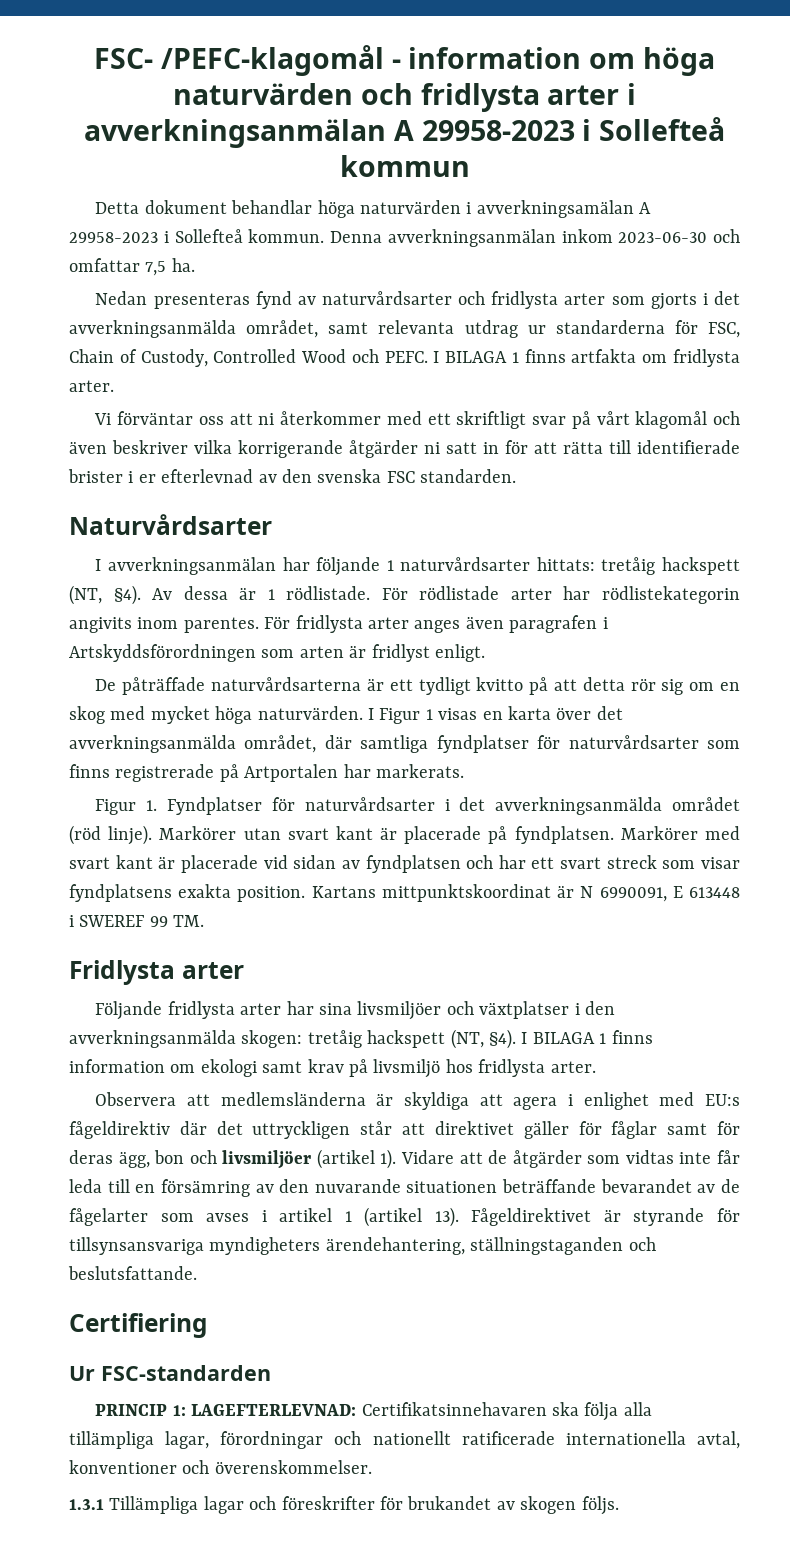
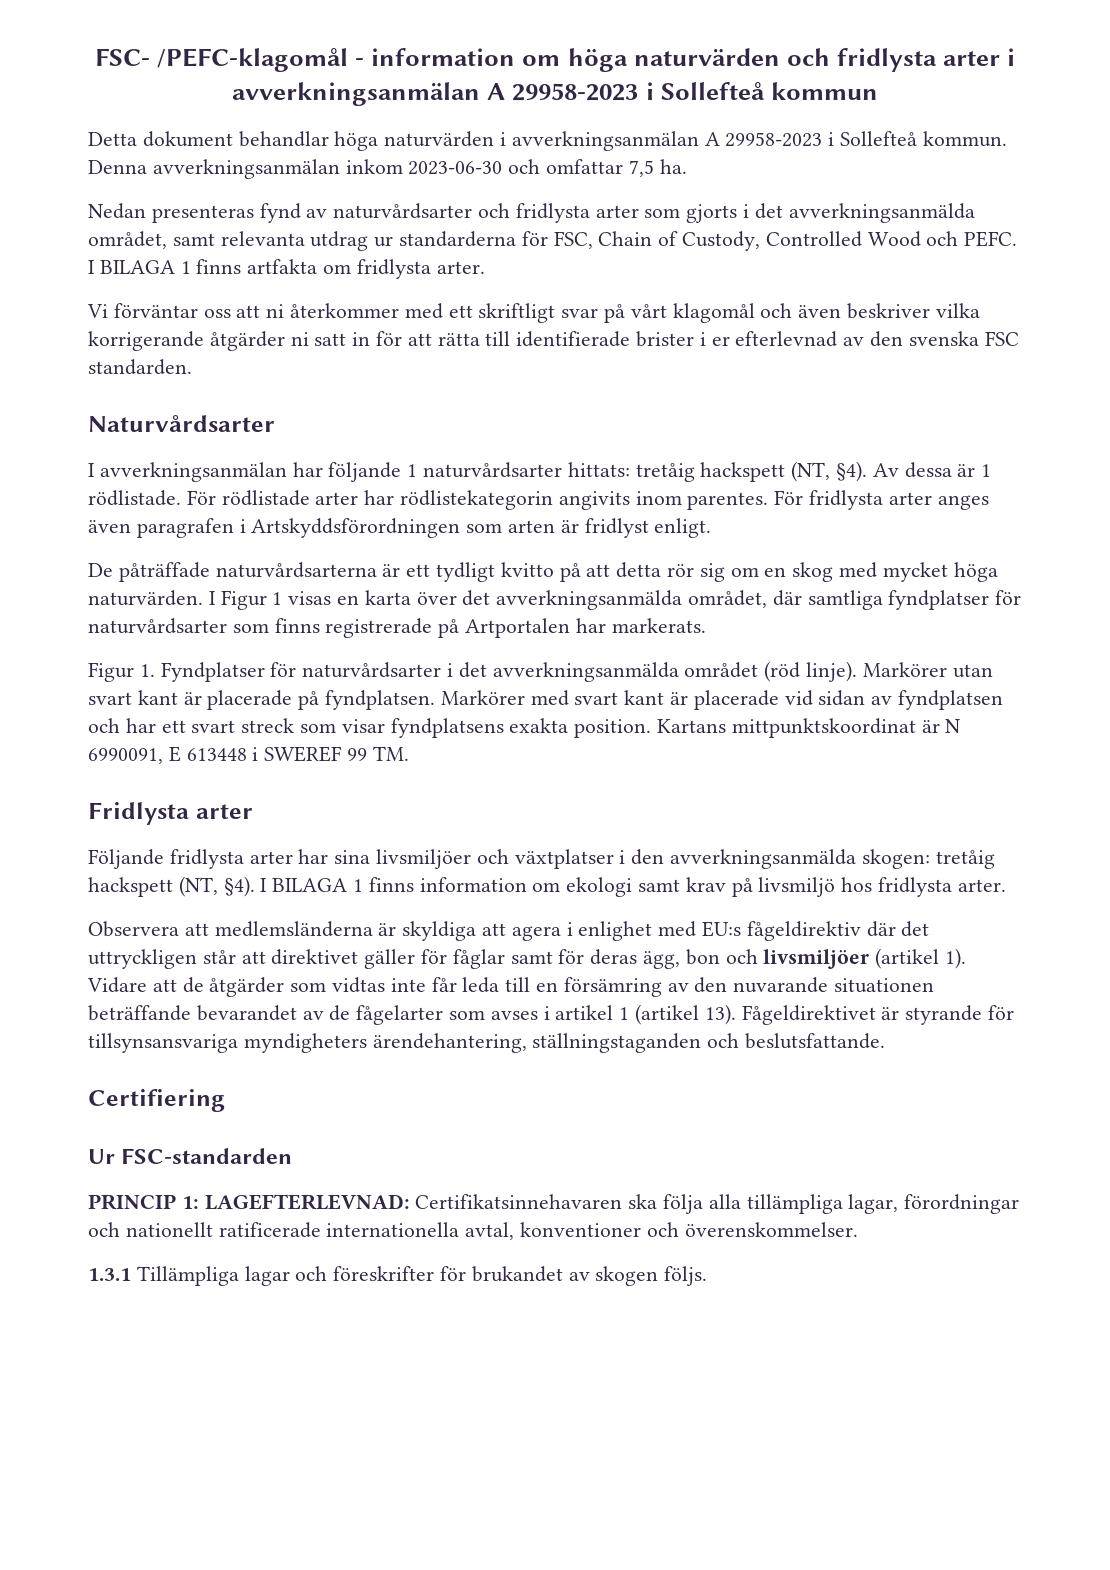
[476,200,634,218] avverkningsamälan -> [511,131,699,151] avverkningsanmälan

